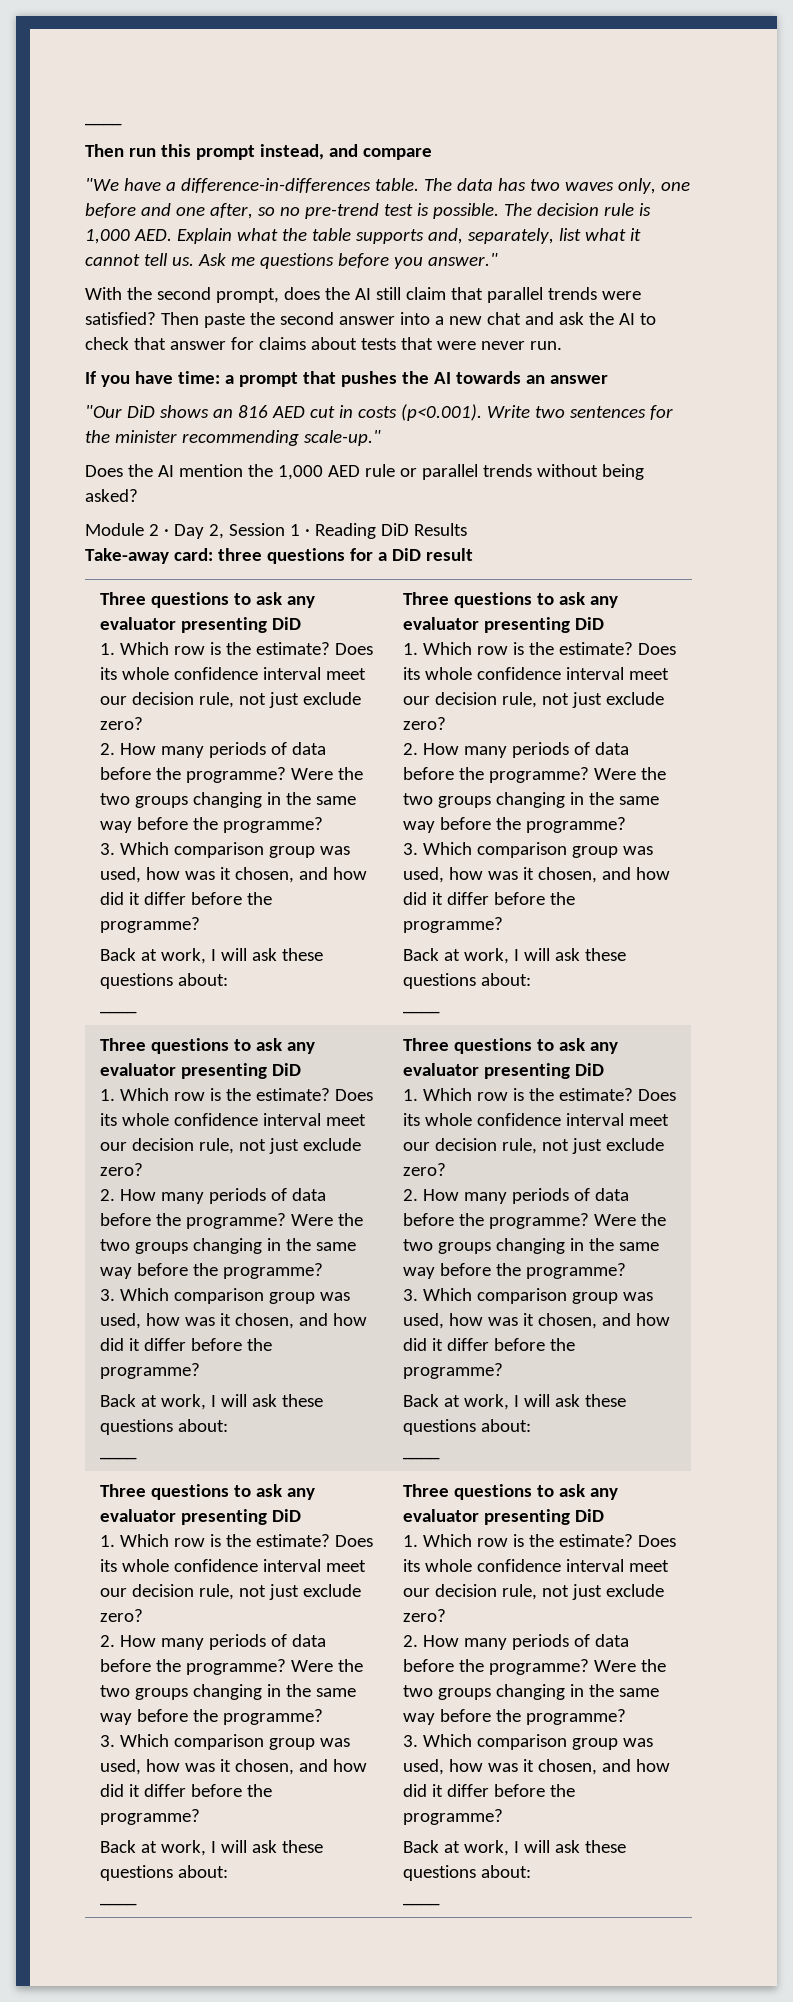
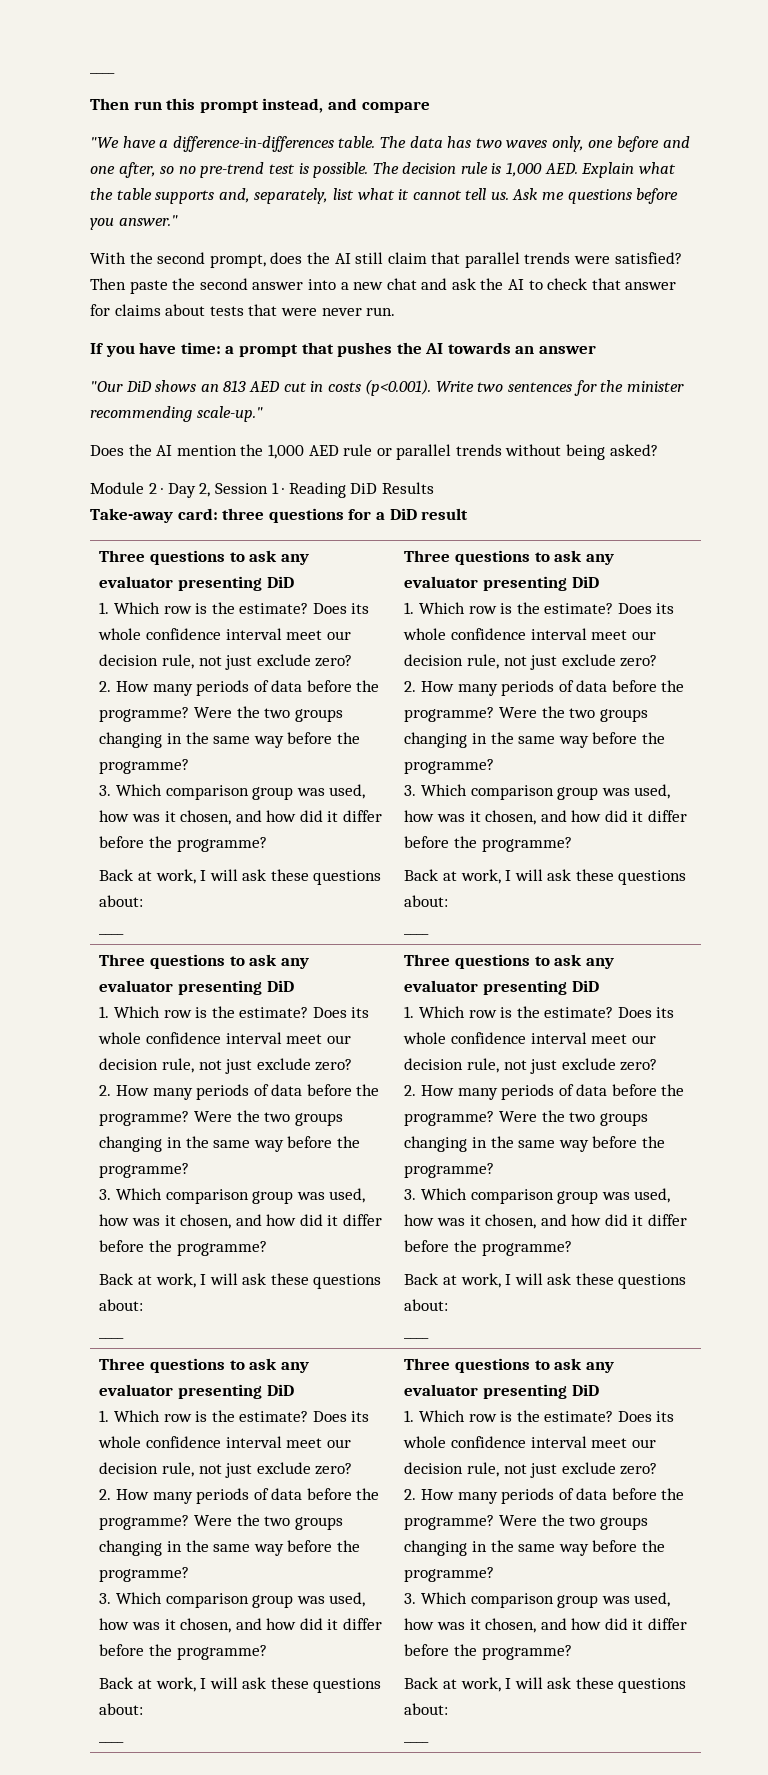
[237,405,268,418] 816 -> [223,380,247,392] 813

